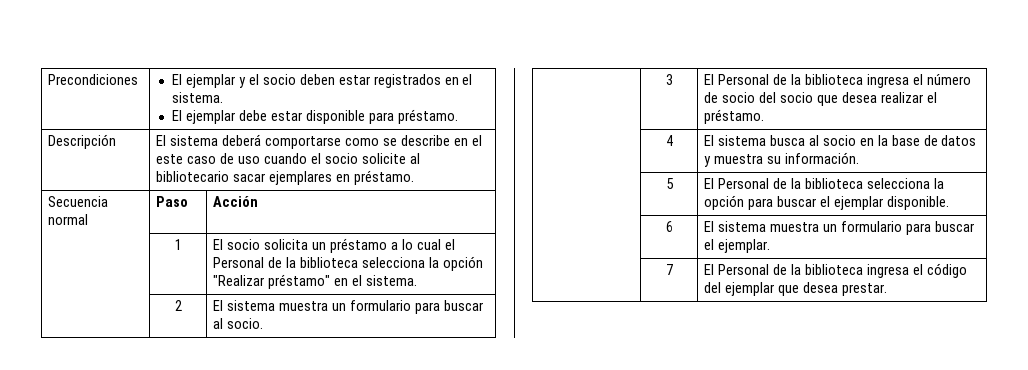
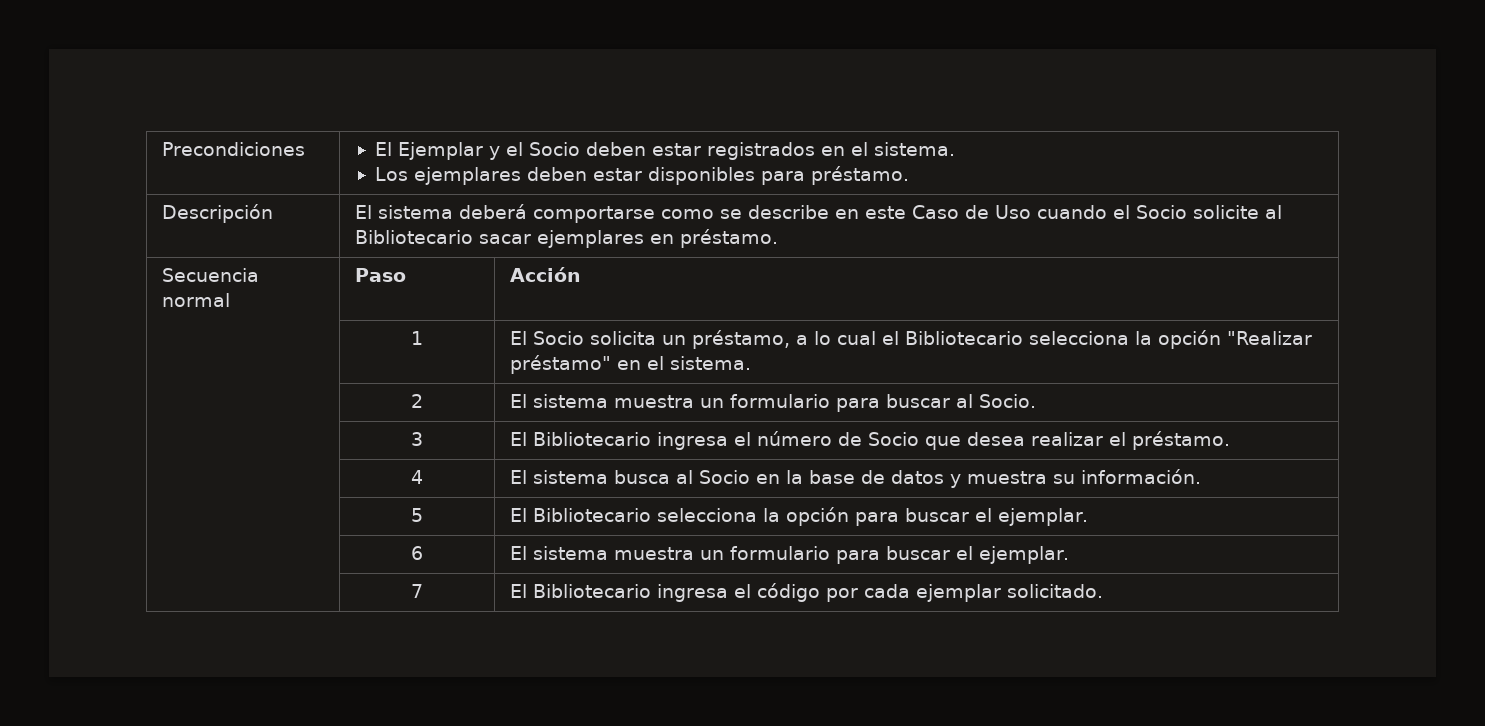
[186,74,236,88] ejemplar -> [397,142,483,160] Ejemplar
[262,74,296,85] socio -> [528,142,580,156] Socio
[172,110,365,124] El ejemplar debe estar disponible -> [374,167,755,185] Los ejemplares deben estar disponibles
[471,135,482,146] [156,153,260,164] el este caso de uso -> [864,205,1031,219] este Caso de Uso
[324,153,358,164] socio -> [1135,205,1187,219] Socio
[156,171,230,182] bibliotecario -> [354,230,473,244] Bibliotecario
[227,239,261,250] socio -> [532,331,584,345] Socio
[329,238,387,253] préstamo -> [691,330,790,349] préstamo,
[213,257,358,268] Personal de la biblioteca -> [904,331,1023,345] Bibliotecario
[227,318,264,329] socio. -> [978,394,1036,408] Socio.
[718,74,863,85] Personal de la biblioteca -> [532,432,651,446] Bibliotecario
[722,92,813,103] socio del socio -> [867,432,919,446] Socio
[822,135,856,146] socio -> [698,470,750,484] Socio
[718,178,863,189] Personal de la biblioteca -> [532,508,651,522] Bibliotecario
[833,196,949,210] ejemplar disponible. -> [997,508,1089,526] ejemplar.
[718,263,967,278] [704,282,887,296] Personal de la biblioteca ingresa el código del ejemplar que desea prestar. -> [532,583,1103,602] Bibliotecario ingresa el código por cada ejemplar solicitado.

